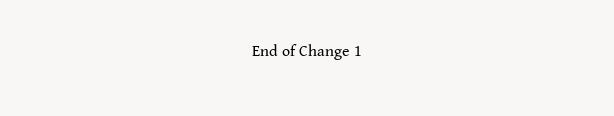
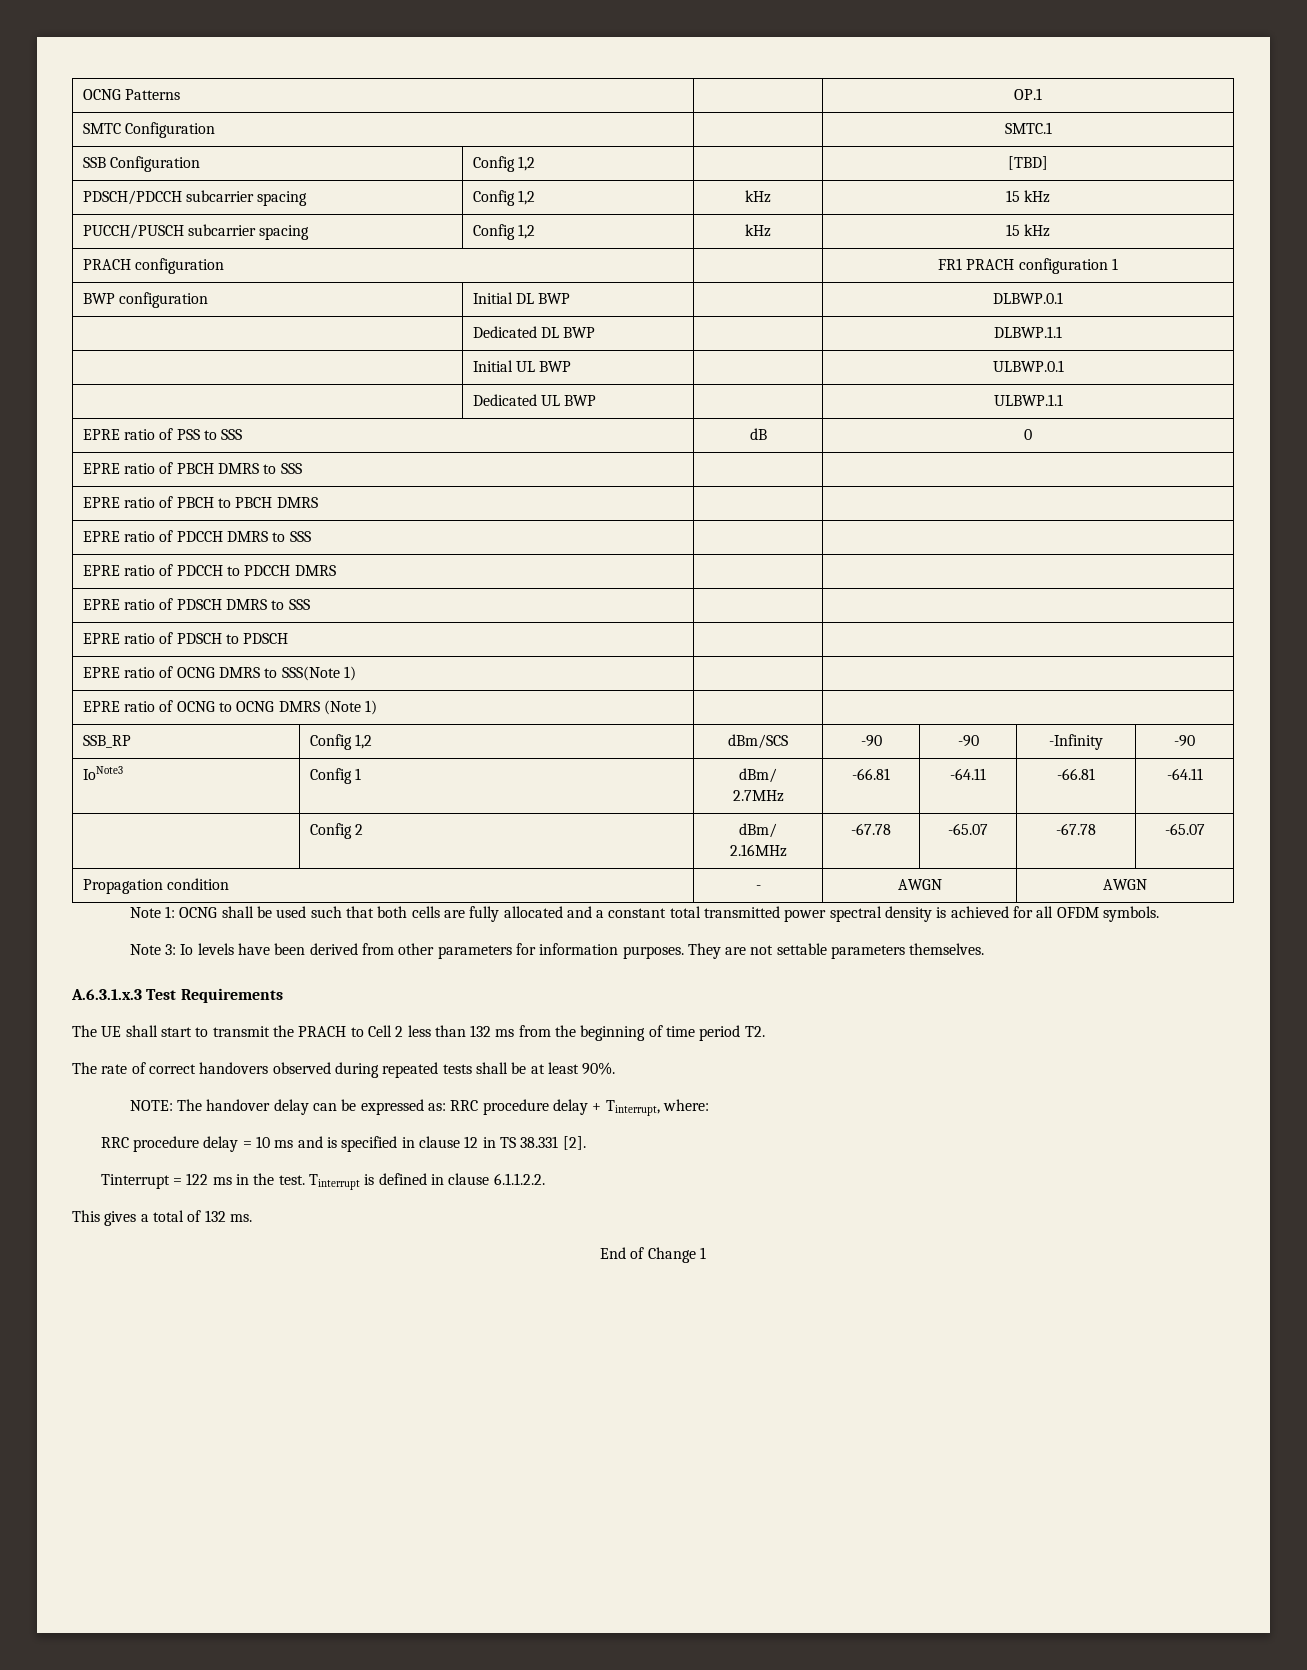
(251, 50) none -> [82,89,181,100] [1014,88,1042,100] [82,122,216,138] [1004,122,1052,134] [82,156,201,172] [472,156,536,172] [1008,156,1048,170] [82,190,308,206] [472,190,536,206] [745,190,771,203] [1005,190,1051,203] [82,224,310,240] [472,224,536,240] [745,224,771,237] [1005,224,1051,237] [82,258,225,274] [938,258,1118,274] [82,292,209,308] [472,292,571,304] [993,292,1063,304] [472,326,596,338] [994,326,1062,338] [472,360,572,372] [992,360,1064,372] [472,394,597,406] [993,394,1063,406] [82,428,243,440] [749,428,767,440] [1024,429,1032,440] [82,462,302,474] [82,496,318,508] [82,530,311,542] [82,564,336,576] [82,598,310,610] [82,632,289,644] [82,666,356,681] [82,700,378,715] [82,735,131,748] [309,734,373,750] [728,734,788,749] [860,735,882,747] [957,735,979,747] [1049,734,1103,750] [1174,735,1195,747] [82,766,123,780] [309,768,362,784] [739,768,777,783] [732,790,784,802] [852,768,890,780] [950,768,986,780] [1057,768,1095,780] [1166,768,1203,780] [309,823,364,839] [739,823,777,838] [729,844,787,857] [851,823,891,835] [948,823,988,835] [1056,823,1096,835] [1164,823,1205,835] [82,878,230,894] [755,885,761,890] [897,879,942,890] [1103,879,1147,890] [129,906,1159,922] [129,943,985,959] [71,988,283,1003] [72,1025,765,1041] [72,1062,616,1078] [129,1099,709,1116] [100,1136,586,1152] [100,1173,545,1190] [72,1210,252,1226] OCNG Patterns | | OP.1 // SMTC Configuration | | SMTC.1 // SSB Configuration | Config 1,2 | | [TBD] // PDSCH/PDCCH subcarrier spacing | Config 1,2 | kHz | 15 kHz // PUCCH/PUSCH subcarrier spacing | Config 1,2 | kHz | 15 kHz // PRACH configuration | | FR1 PRACH configuration 1 // BWP configuration | Initial DL BWP | | DLBWP.0.1 // | Dedicated DL BWP | | DLBWP.1.1 // | Initial UL BWP | | ULBWP.0.1 // | Dedicated UL BWP | | ULBWP.1.1 // EPRE ratio of PSS to SSS | dB | 0 // EPRE ratio of PBCH DMRS to SSS | | // EPRE ratio of PBCH to PBCH DMRS | | // EPRE ratio of PDCCH DMRS to SSS | | // EPRE ratio of PDCCH to PDCCH DMRS | | // EPRE ratio of PDSCH DMRS to SSS | | // EPRE ratio of PDSCH to PDSCH | | // EPRE ratio of OCNG DMRS to SSS(Note 1) | | // EPRE ratio of OCNG to OCNG DMRS (Note 1) | | // SSB_RP | Config 1,2 | dBm/SCS | -90 | -90 | -Infinity | -90 // IoNote3 | Config 1 | dBm/ // 2.7MHz | -66.81 | -64.11 | -66.81 | -64.11 // | Config 2 | dBm/ // 2.16MHz | -67.78 | -65.07 | -67.78 | -65.07 // Propagation condition | - | AWGN | AWGN // Note 1: OCNG shall be used such that both cells are fully allocated and a constant total transmitted power spectral density is achieved for all OFDM symbols. // Note 3: Io levels have been derived from other parameters for information purposes. They are not settable parameters themselves. // A.6.3.1.x.3 Test Requirements // The UE shall start to transmit the PRACH to Cell 2 less than 132 ms from the beginning of time period T2. // The rate of correct handovers observed during repeated tests shall be at least 90%. // NOTE: The handover delay can be expressed as: RRC procedure delay + Tinterrupt, where: // RRC procedure delay = 10 ms and is specified in clause 12 in TS 38.331 [2]. // Tinterrupt = 122 ms in the test. Tinterrupt is defined in clause 6.1.1.2.2. // This gives a total of 132 ms. //

